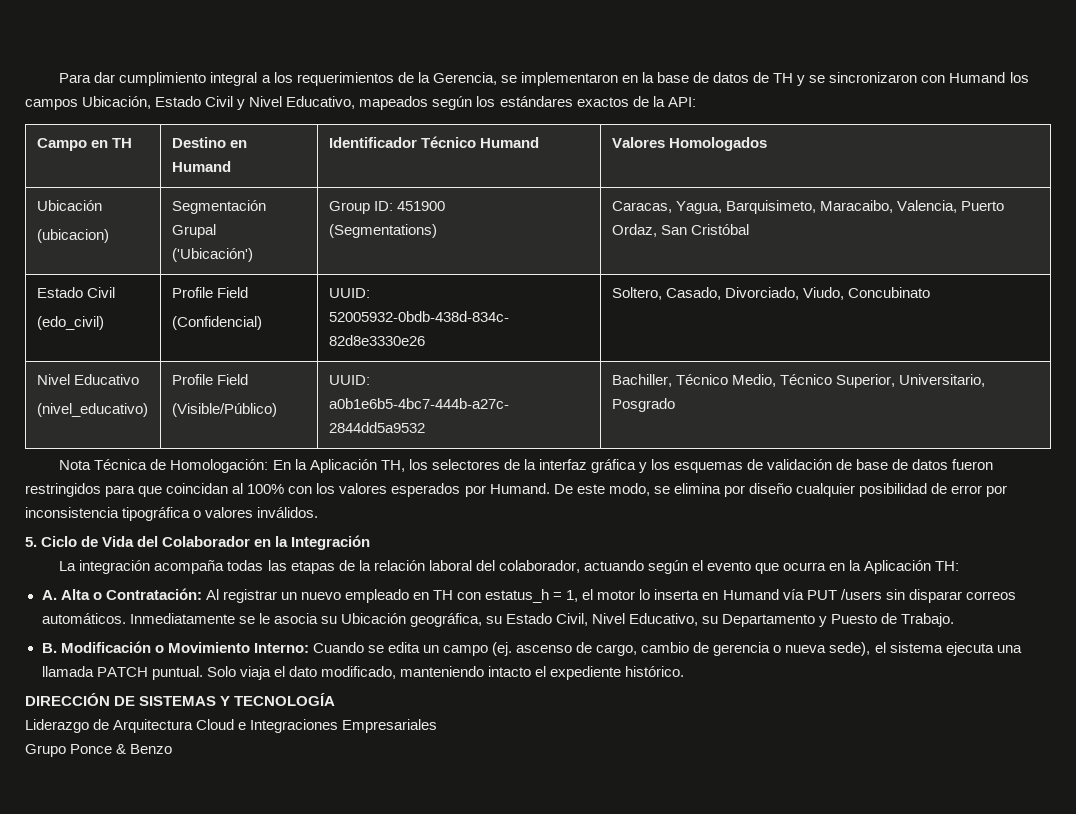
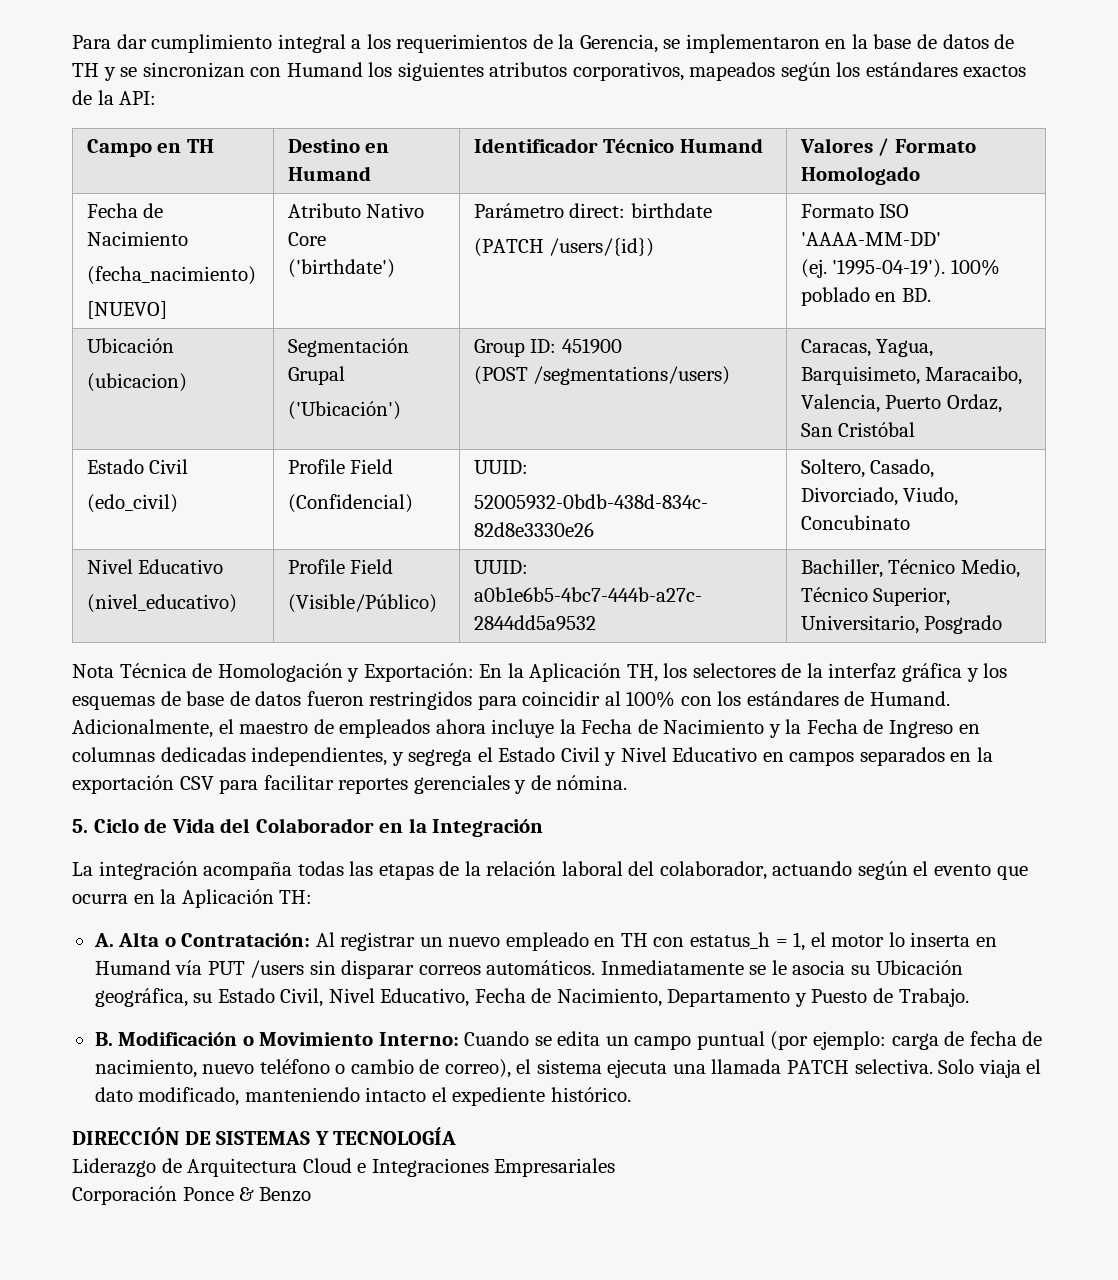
[829,72,918,83] sincronizaron -> [142,62,245,78] sincronizan
[25,96,356,110] campos Ubicación, Estado Civil y Nivel Educativo, -> [397,62,684,81] siguientes atributos corporativos,
[668,137,767,151] Homologados -> [878,138,976,156] [800,166,920,185] [86,203,164,218] [86,231,188,246] [86,266,256,285] [86,301,167,319] [287,203,425,218] [287,232,326,246] [287,259,395,278] [473,203,712,218] [473,238,655,257] [800,204,910,218] [800,232,941,246] [800,259,1000,278] [800,287,931,306] / Formato Homologado // Fecha de Nacimiento // (fecha_nacimiento) // [NUEVO] | Atributo Nativo Core // ('birthdate') | Parámetro direct: birthdate // (PATCH /users/{id}) | Formato ISO 'AAAA-MM-DD' // (ej. '1995-04-19'). 100% poblado en BD.
[328,224,437,238] (Segmentations) -> [473,366,731,385] (POST /segmentations/users)
[170,459,269,473] Homologación: -> [217,663,474,682] Homologación y Exportación:
[767,459,853,470] validación de -> (181, 698) none
[138,483,229,497] que coincidan -> [522,691,601,706] coincidir
[339,483,1008,497] [25,507,319,521] valores esperados por Humand. De este modo, se elimina por diseño cualquier posibilidad de error por inconsistencia tipográfica o valores inválidos. -> [746,691,951,706] [72,719,980,738] [72,747,994,766] [72,775,628,794] estándares de Humand. Adicionalmente, el maestro de empleados ahora incluye la Fecha de Nacimiento y la Fecha de Ingreso en columnas dedicadas independientes, y segrega el Estado Civil y Nivel Educativo en campos separados en la exportación CSV para facilitar reportes gerenciales y de nómina.
[702,616,719,624] su -> [474,988,662,1007] Fecha de Nacimiento,
[492,642,871,656] (ej. ascenso de cargo, cambio de gerencia o nueva sede), -> [696,1031,1043,1050] [94,1059,511,1078] puntual (por ejemplo: carga de fecha de nacimiento, nuevo teléfono o cambio de correo),
[151,666,203,680] puntual. -> [854,1059,933,1074] selectiva.
[25,744,66,757] Grupo -> [72,1186,177,1205] Corporación

